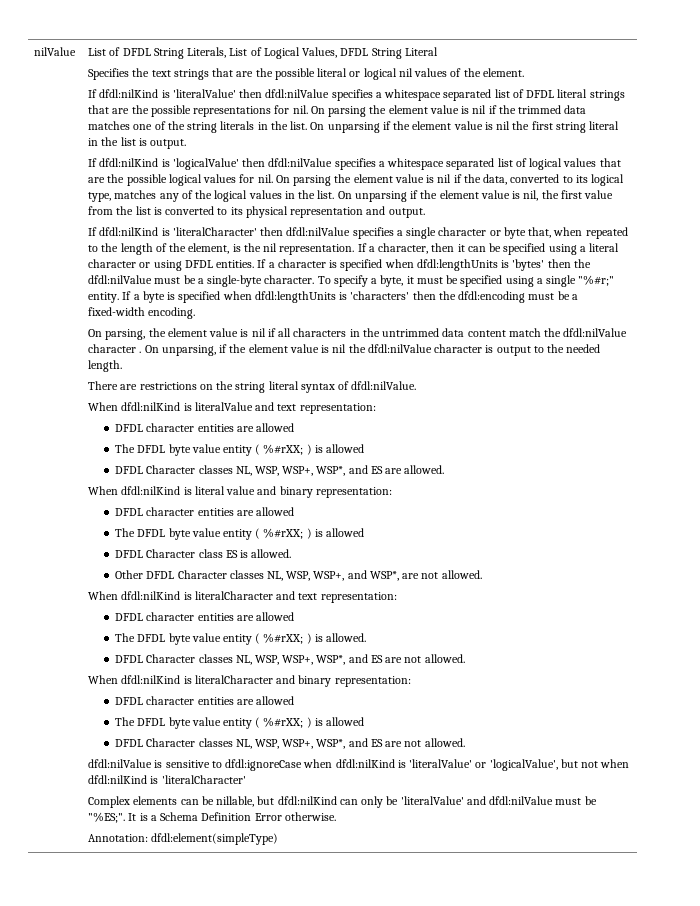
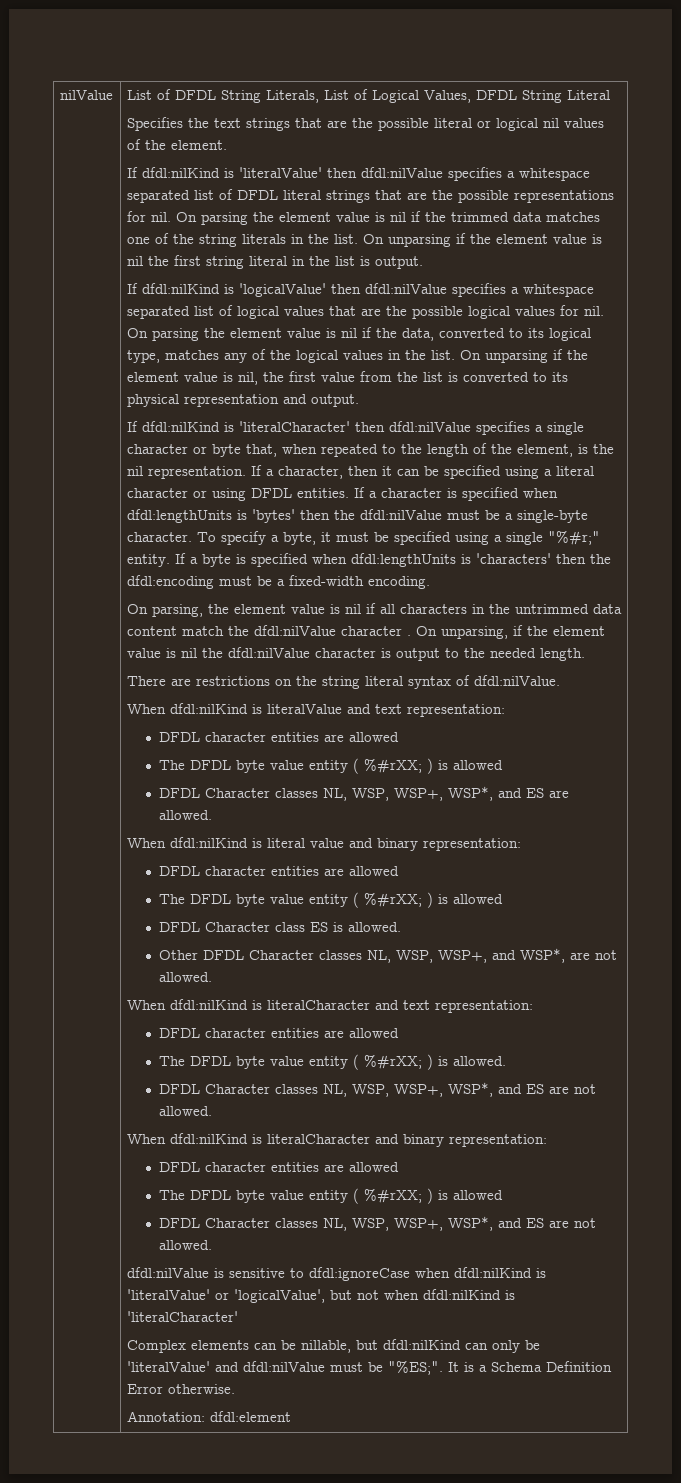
[151,833,279,845] dfdl:element(simpleType) -> [209,1411,291,1422] dfdl:element

